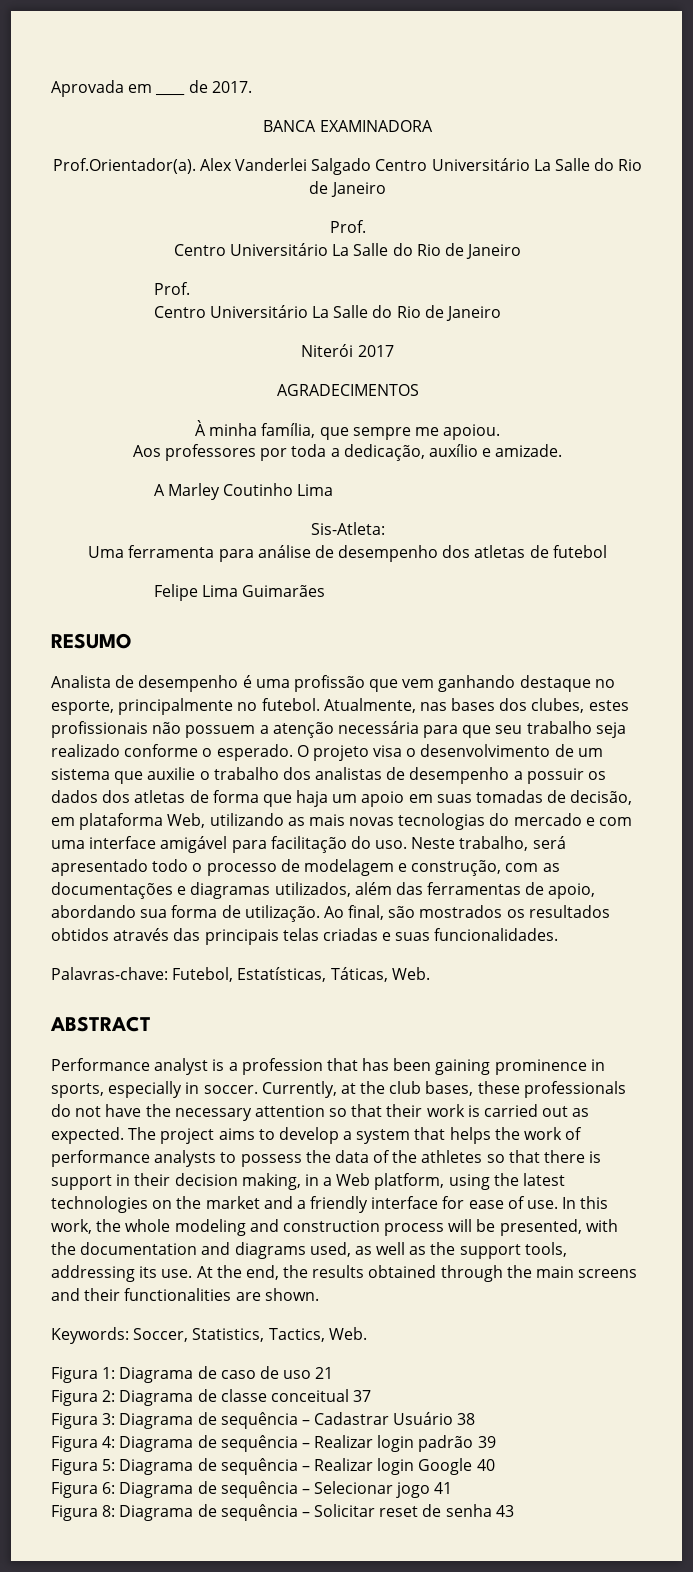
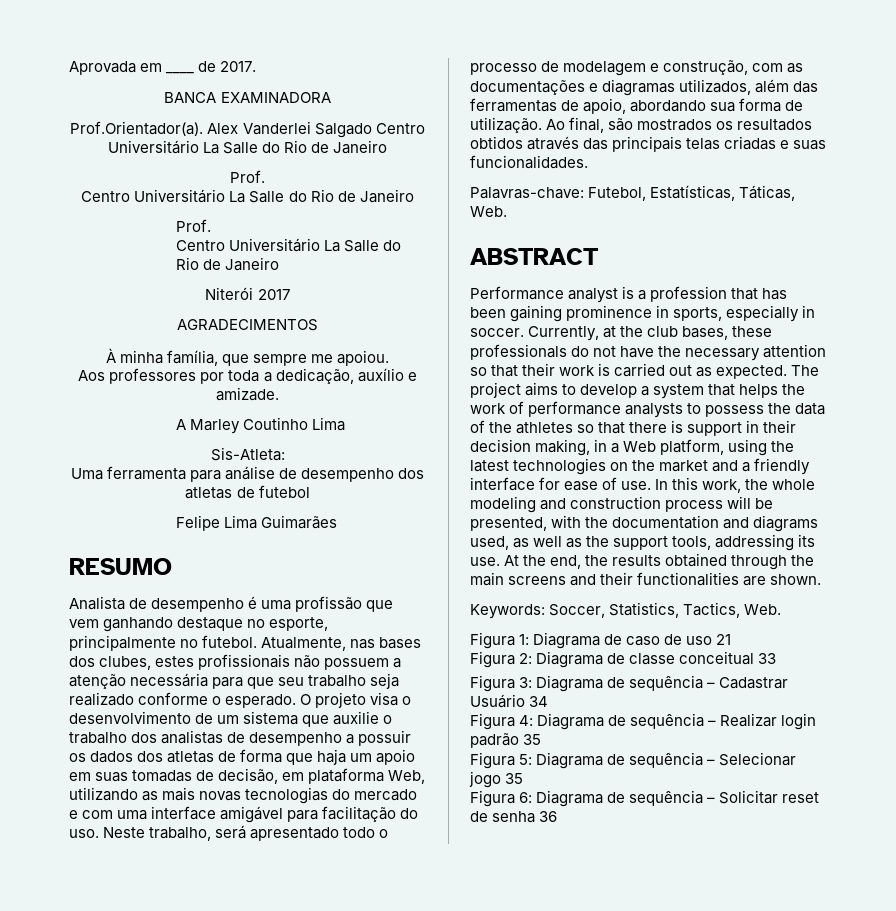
[353,1390,372,1402] 37 -> [758,653,777,664] 33
[457,1413,476,1425] 38 -> [529,696,549,707] 34
[477,1436,496,1448] 39 -> [523,734,542,745] 35
[314,1458,495,1475] Realizar login Google 40 -> [719,752,797,766] [469,771,524,788] Selecionar jogo 35
[314,1481,453,1498] [51,1504,310,1521] Selecionar jogo 41 // Figura 8: Diagrama de sequência – -> (716, 800) none
[495,1505,514,1517] 43 -> [539,811,558,822] 36

